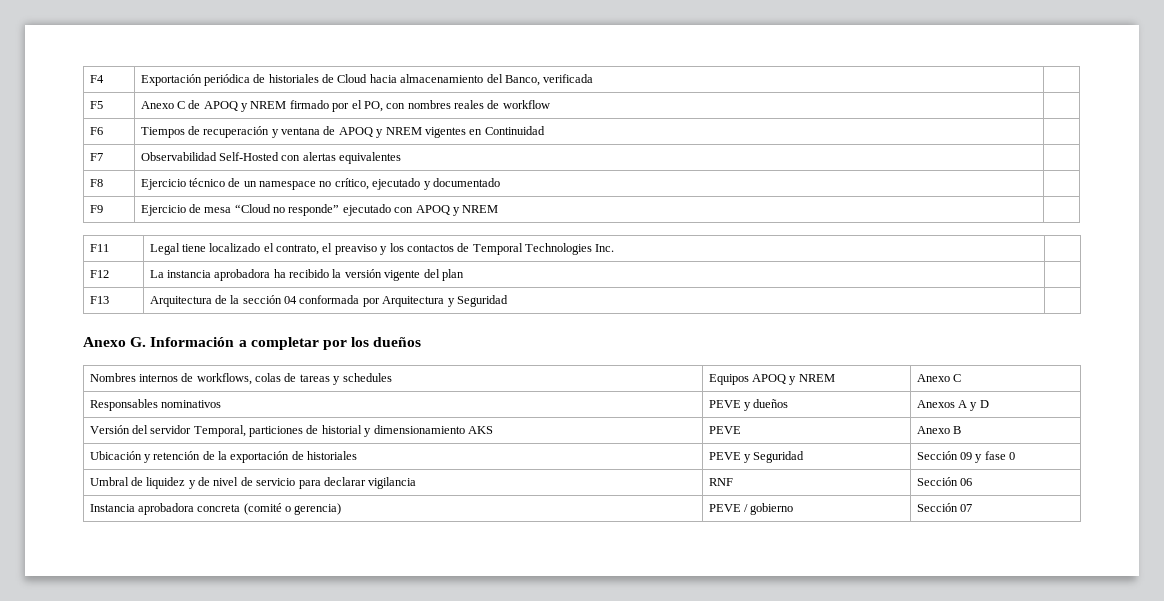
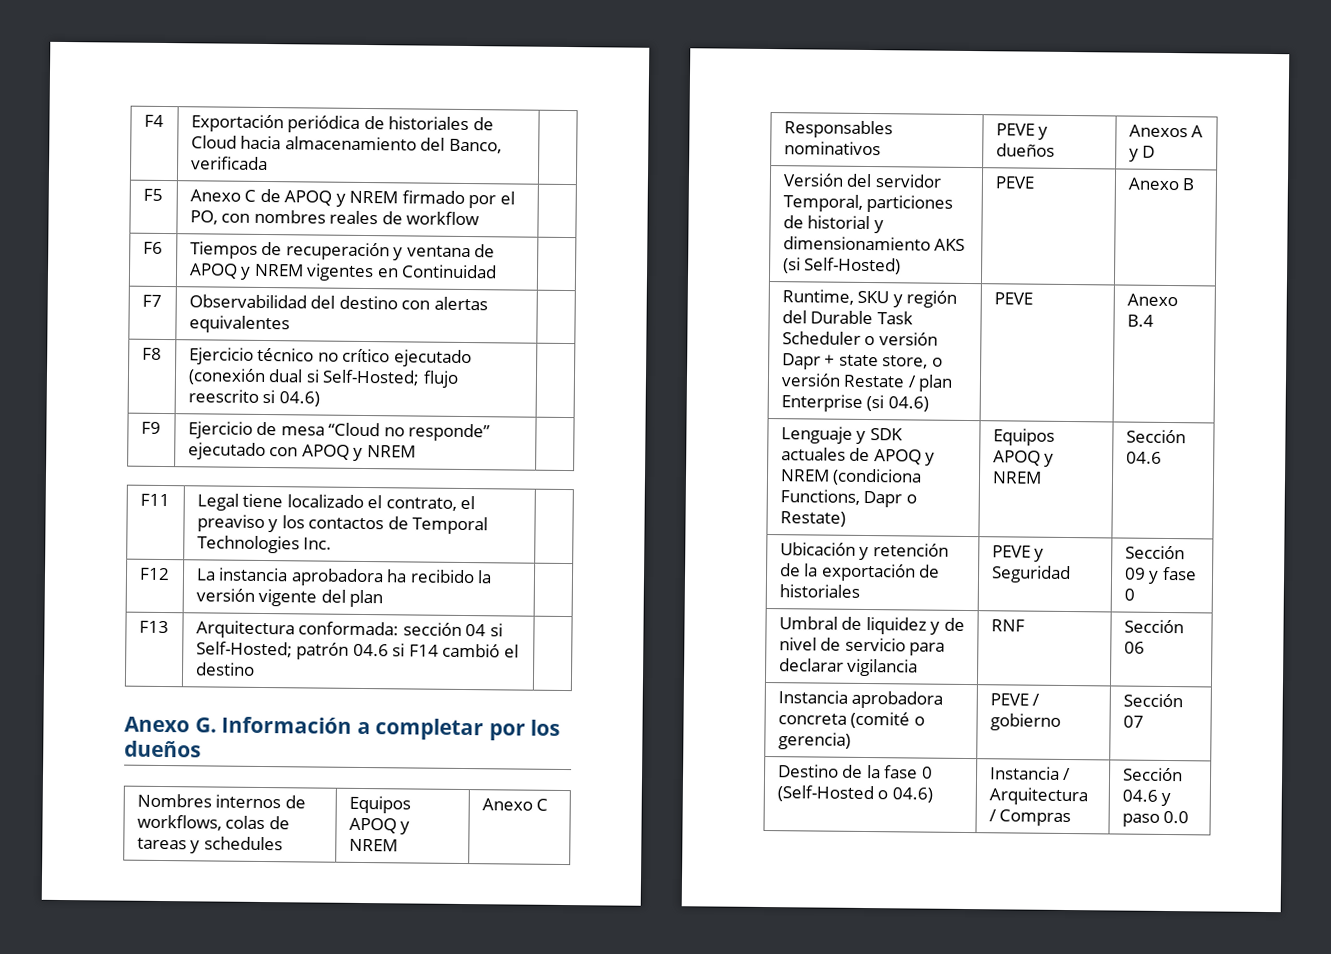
[218,152,279,161] Self-Hosted -> [310,295,398,310] del destino
[228,178,500,190] de un namespace no crítico, ejecutado y documentado -> [317,348,472,368] [187,368,459,388] [187,389,320,407] no crítico ejecutado (conexión dual si Self-Hosted; flujo reescrito si 04.6)
[214,295,508,307] de la sección 04 conformada por Arquitectura y Seguridad -> [298,621,503,637] [195,641,519,660] [195,662,255,676] conformada: sección 04 si Self-Hosted; patrón 04.6 si F14 cambió el destino
(493, 430) none -> [782,257,902,275] (si Self-Hosted)
(961, 430) none -> [781,289,958,308] [781,310,913,325] [781,331,938,346] [781,353,943,370] [780,373,954,392] [780,394,929,412] [993,292,1033,305] [1126,293,1178,307] [1126,314,1154,327] [780,426,903,444] [780,447,936,466] [779,468,923,486] [779,489,917,508] [779,511,846,527] [992,428,1055,446] [992,450,1055,467] [991,471,1042,484] [1125,429,1186,444] [1125,451,1162,464] // Runtime, SKU y región del Durable Task Scheduler o versión Dapr + state store, o versión Restate / plan Enterprise (si 04.6) | PEVE | Anexo B.4 // Lenguaje y SDK actuales de APOQ y NREM (condiciona Functions, Dapr o Restate) | Equipos APOQ y NREM | Sección 04.6
(972, 508) none -> [777,764,933,779] [776,785,933,803] [989,766,1072,781] [988,787,1088,806] [988,809,1072,827] [1122,767,1183,782] [1121,789,1172,807] [1121,810,1190,827] // Destino de la fase 0 (Self-Hosted o 04.6) | Instancia / Arquitectura / Compras | Sección 04.6 y paso 0.0

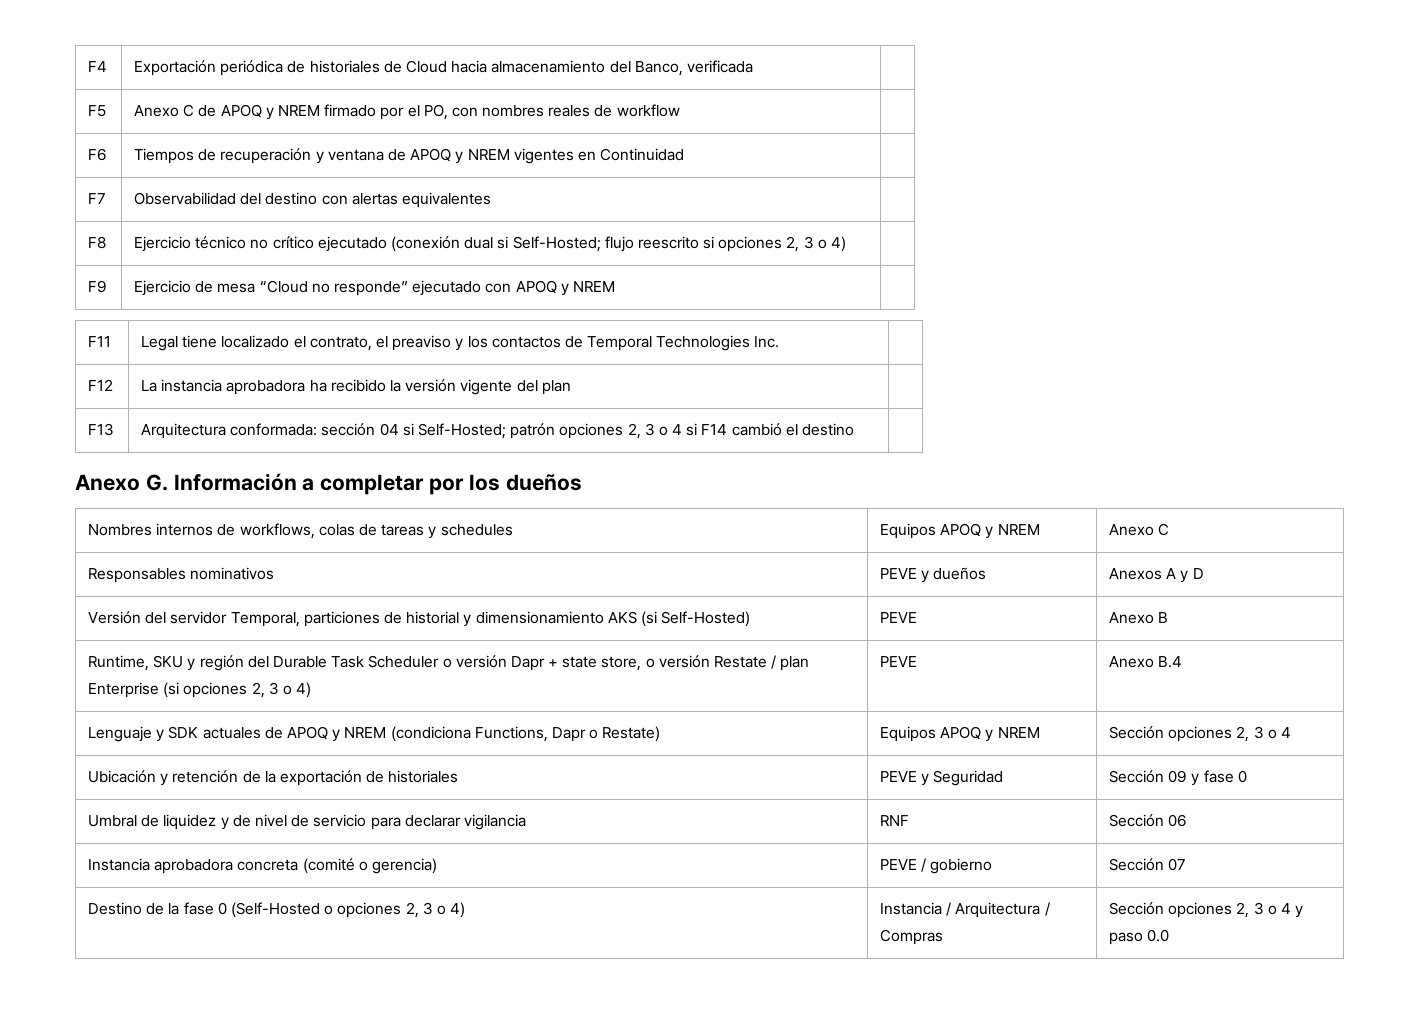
[278,391,320,407] 04.6) -> [718,236,847,252] opciones 2, 3 o 4)
[352,643,389,657] 04.6 -> [559,423,683,439] opciones 2, 3 o 4
[887,396,929,412] 04.6) -> [183,682,312,698] opciones 2, 3 o 4)
[1125,451,1162,464] 04.6 -> [1168,726,1291,742] opciones 2, 3 o 4
[891,787,933,803] 04.6) -> [337,902,466,918] opciones 2, 3 o 4)
[1121,789,1158,802] 04.6 -> [1168,902,1291,918] opciones 2, 3 o 4

